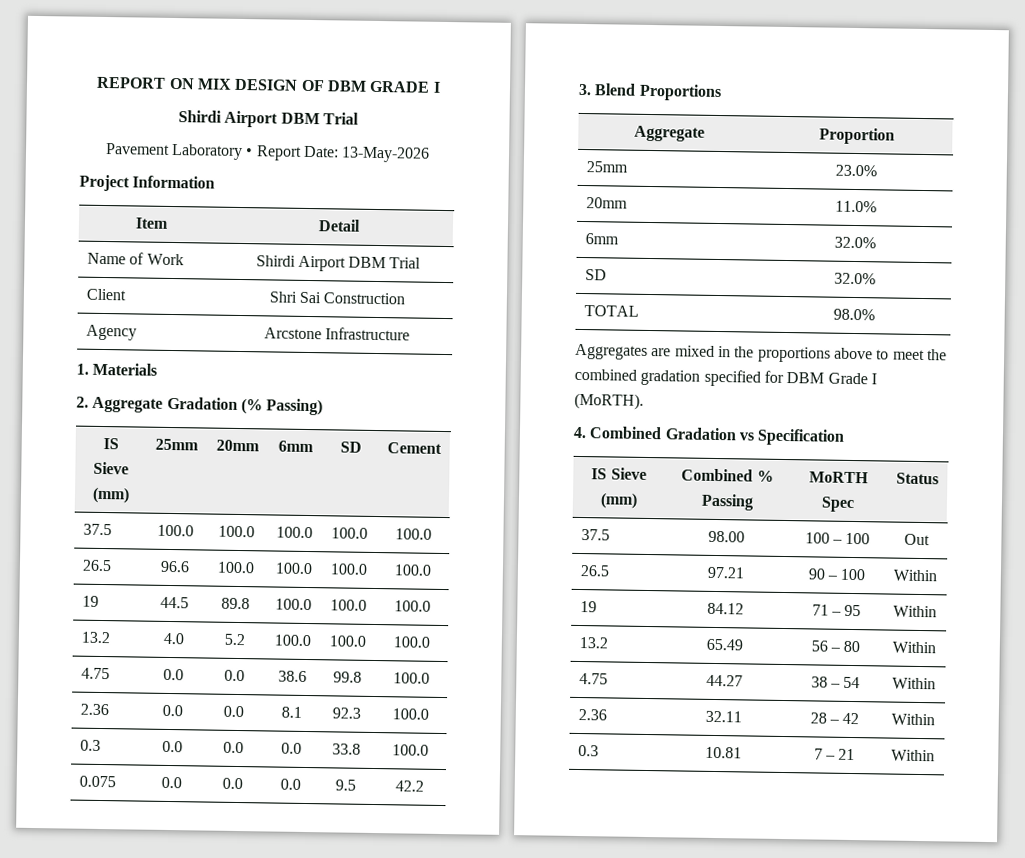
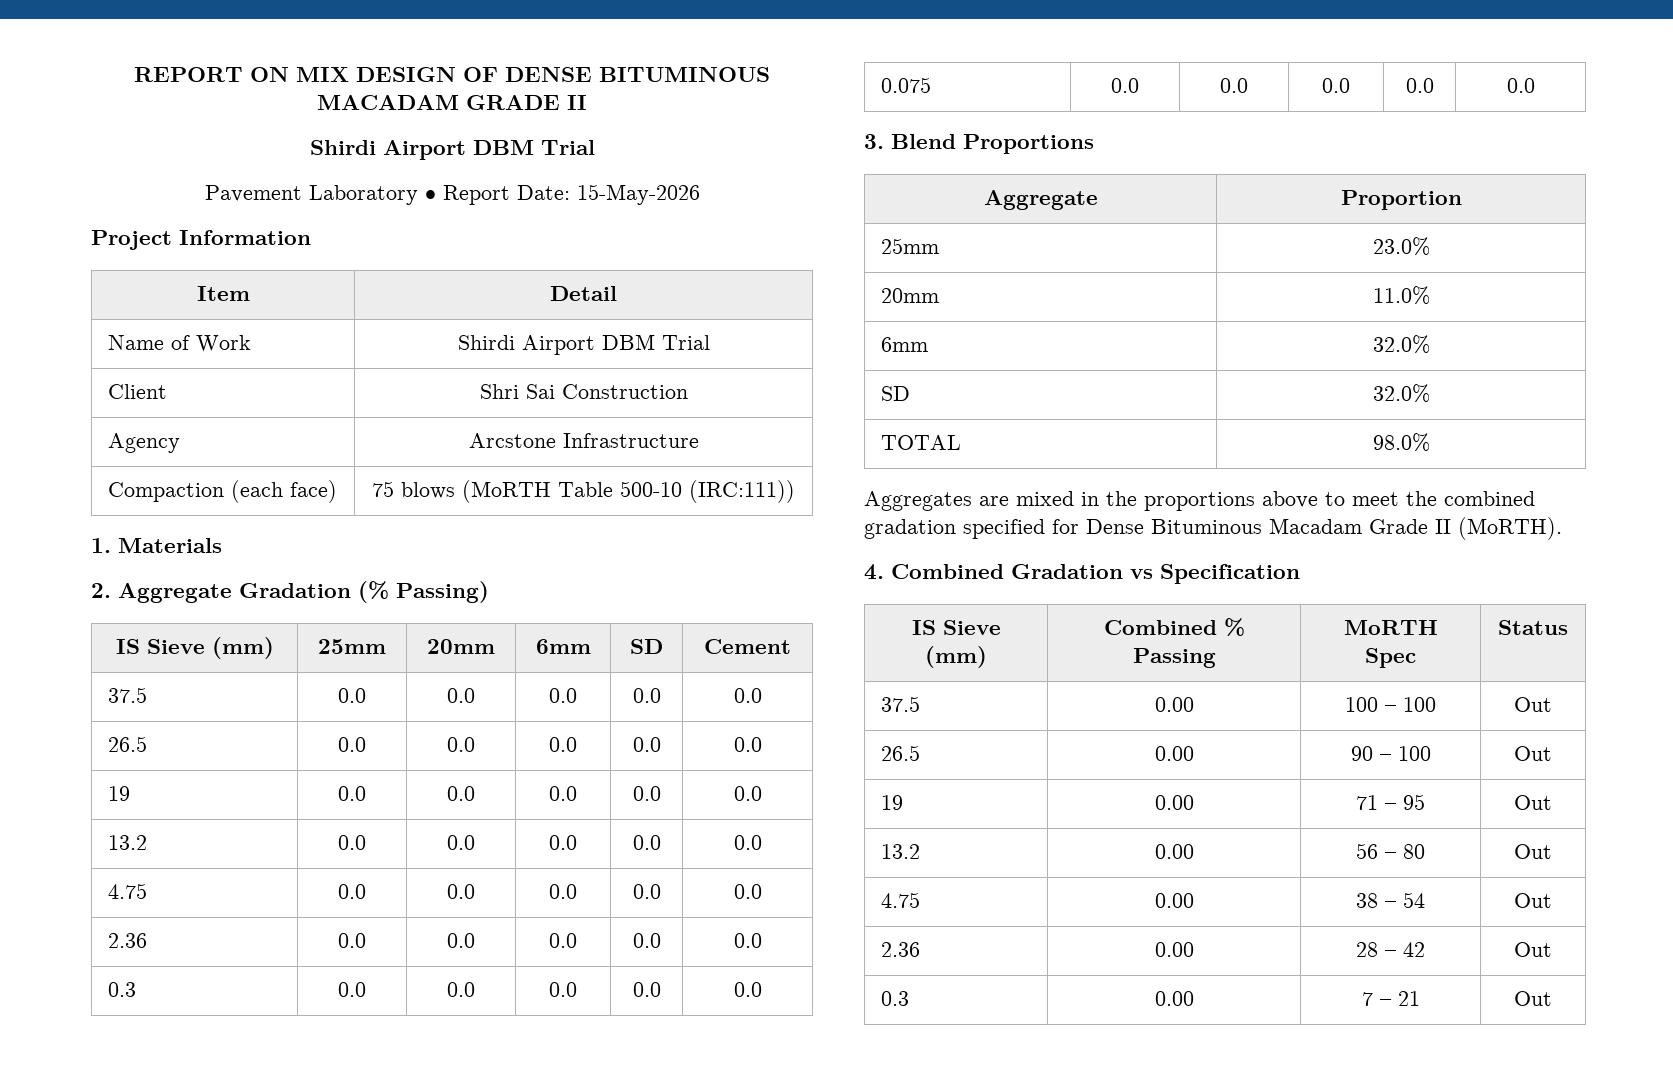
[326,80,441,93] DBM GRADE I -> [505,67,770,82] [317,95,587,110] DENSE BITUMINOUS MACADAM GRADE II
[341,146,431,163] 13-May-2026 -> [576,184,700,205] 15-May-2026
(411, 334) none -> [107,480,337,503] [372,480,795,503] // Compaction (each face) | 75 blows (MoRTH Table 500-10 (IRC:111))
[157,524,194,537] [218,525,255,538] [276,526,313,539] [331,527,368,539] [394,528,432,540] [81,559,112,572] [160,560,190,573] [217,561,255,574] [275,562,313,575] [330,563,368,575] [393,564,432,576] [81,595,99,607] [160,596,189,609] [221,597,250,610] [275,598,312,611] [330,599,367,611] [393,600,431,612] [80,631,110,644] [163,632,184,645] [224,633,245,646] [274,634,311,647] [329,635,366,647] [392,636,430,648] 100.0 | 100.0 | 100.0 | 100.0 | 100.0 // 26.5 | 96.6 | 100.0 | 100.0 | 100.0 | 100.0 // 19 | 44.5 | 89.8 | 100.0 | 100.0 | 100.0 // 13.2 | 4.0 | 5.2 | 100.0 | 100.0 | 100.0 -> [338,688,366,703] [447,688,475,703] [549,688,577,703] [632,688,661,703] [733,688,762,703] [107,736,147,752] [338,737,366,752] [447,737,475,752] [549,737,577,752] [632,737,661,752] [733,737,762,752] [107,786,130,801] [338,786,366,801] [447,786,475,801] [549,786,577,801] [632,786,661,801] [733,786,762,801] [107,835,147,850] [338,835,366,850] [447,835,475,850] [549,835,577,850] [632,835,661,850] [733,835,762,850] 0.0 | 0.0 | 0.0 | 0.0 | 0.0 // 26.5 | 0.0 | 0.0 | 0.0 | 0.0 | 0.0 // 19 | 0.0 | 0.0 | 0.0 | 0.0 | 0.0 // 13.2 | 0.0 | 0.0 | 0.0 | 0.0 | 0.0
[278,670,307,683] [333,671,362,683] [392,672,430,684] 38.6 | 99.8 | 100.0 -> [549,884,577,899] [632,884,661,899] [733,884,762,899] 0.0 | 0.0 | 0.0
[281,706,302,718] [332,707,361,719] [391,708,429,720] 8.1 | 92.3 | 100.0 -> [549,933,577,948] [632,933,661,948] [733,933,762,948] 0.0 | 0.0 | 0.0
[332,743,361,755] [391,744,429,756] 33.8 | 100.0 -> [632,982,661,997] [733,982,762,997] 0.0 | 0.0
[335,779,356,791] [394,780,424,792] 9.5 | 42.2 -> [1405,78,1434,93] [1506,78,1535,93] 0.0 | 0.0
[786,372,877,385] DBM Grade I -> [1086,518,1451,534] Dense Bituminous Macadam Grade II
[708,530,745,543] 98.00 -> [1154,697,1194,712] 0.00
[707,566,744,579] 97.21 -> [1154,746,1194,761] 0.00
[893,569,937,582] [579,601,597,613] [707,602,744,615] Within // 19 | 84.12 -> [1514,746,1552,761] [880,795,903,810] [1154,795,1194,810] Out // 19 | 0.00
[893,605,937,618] [578,636,608,649] [706,638,743,651] Within // 13.2 | 65.49 -> [1514,795,1552,810] [880,844,920,859] [1154,844,1194,859] Out // 13.2 | 0.00
[892,641,936,654] [578,672,608,685] [706,674,743,687] Within // 4.75 | 44.27 -> [1514,844,1552,859] [880,892,920,908] [1154,893,1194,908] Out // 4.75 | 0.00
[892,677,936,690] [577,708,607,721] [705,710,742,723] Within // 2.36 | 32.11 -> [1514,893,1552,908] [880,942,920,957] [1154,942,1194,957] Out // 2.36 | 0.00
[891,713,935,726] [577,744,599,757] [705,746,742,759] Within // 0.3 | 10.81 -> [1514,942,1552,957] [880,991,909,1006] [1154,991,1194,1006] Out // 0.3 | 0.00
[891,749,935,762] Within -> [1514,991,1552,1006] Out

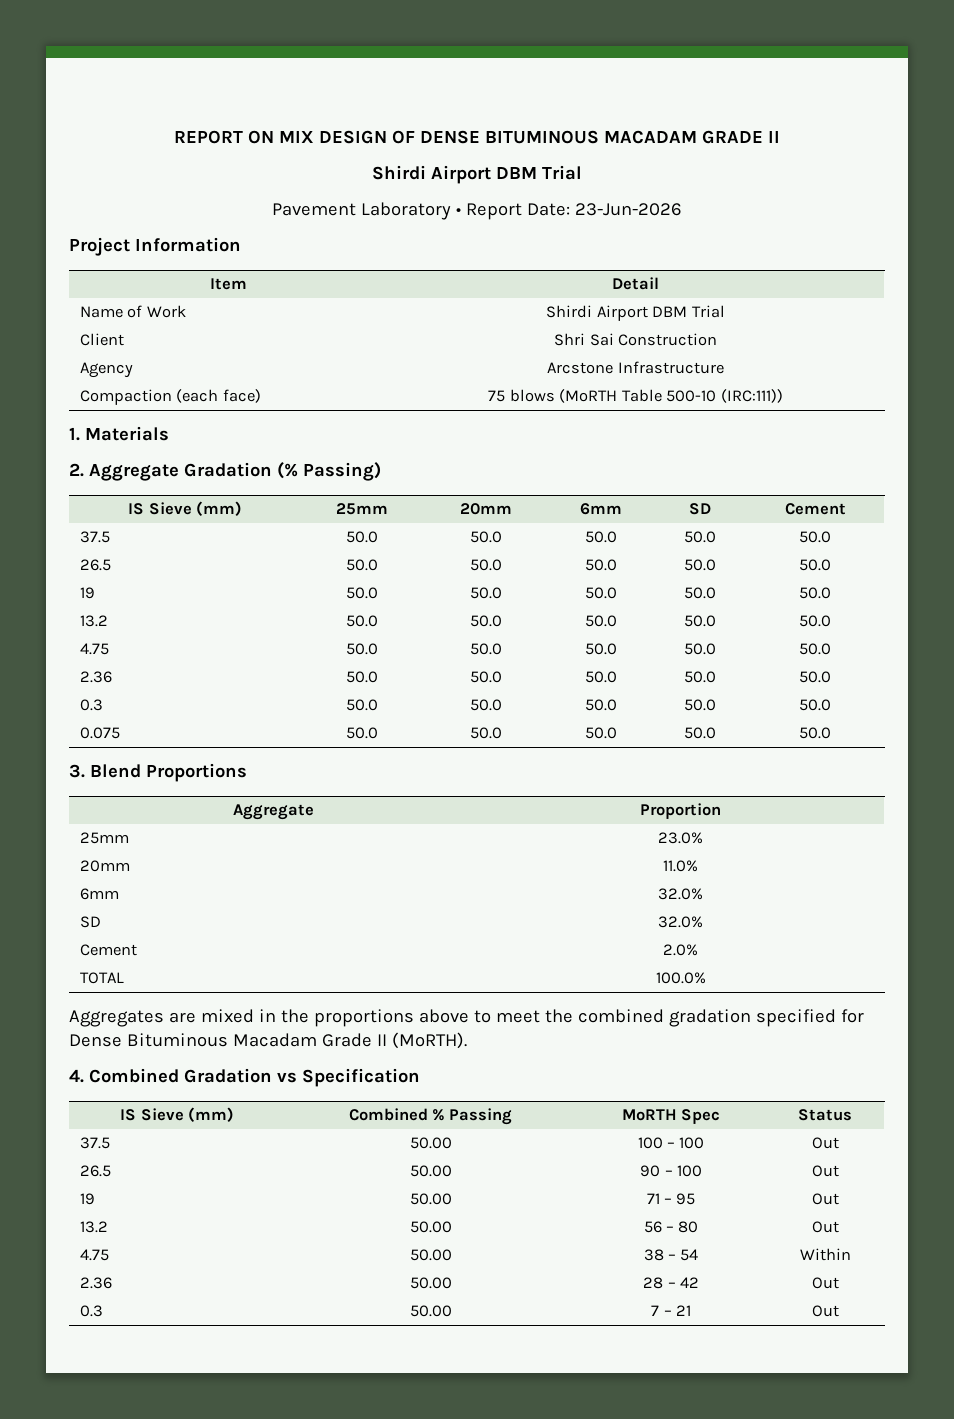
[576,184,700,205] 15-May-2026 -> [574,203,682,216] 23-Jun-2026
[338,688,366,703] [447,688,475,703] [549,688,577,703] [632,688,661,703] [733,688,762,703] [107,736,147,752] [338,737,366,752] [447,737,475,752] [549,737,577,752] [632,737,661,752] [733,737,762,752] [107,786,130,801] [338,786,366,801] [447,786,475,801] [549,786,577,801] [632,786,661,801] [733,786,762,801] [107,835,147,850] [338,835,366,850] [447,835,475,850] [549,835,577,850] [632,835,661,850] [733,835,762,850] [107,883,147,899] [338,884,366,899] [447,884,475,899] [549,884,577,899] [632,884,661,899] [733,884,762,899] [107,933,147,948] [338,933,366,948] [447,933,475,948] [549,933,577,948] [632,933,661,948] [733,933,762,948] [107,982,136,997] [338,982,366,997] [447,982,475,997] [549,982,577,997] [632,982,661,997] [733,982,762,997] [880,77,931,93] [1111,78,1139,93] [1220,78,1248,93] [1322,78,1350,93] [1405,78,1434,93] [1506,78,1535,93] 0.0 | 0.0 | 0.0 | 0.0 | 0.0 // 26.5 | 0.0 | 0.0 | 0.0 | 0.0 | 0.0 // 19 | 0.0 | 0.0 | 0.0 | 0.0 | 0.0 // 13.2 | 0.0 | 0.0 | 0.0 | 0.0 | 0.0 // 4.75 | 0.0 | 0.0 | 0.0 | 0.0 | 0.0 // 2.36 | 0.0 | 0.0 | 0.0 | 0.0 | 0.0 // 0.3 | 0.0 | 0.0 | 0.0 | 0.0 | 0.0 // 0.075 | 0.0 | 0.0 | 0.0 | 0.0 | 0.0 -> [346,531,378,543] [469,531,502,543] [585,531,617,543] [684,531,716,543] [799,531,831,543] [79,559,111,571] [346,559,378,571] [469,559,502,571] [585,559,617,571] [684,559,716,571] [799,559,831,571] [79,587,95,599] [346,587,378,599] [469,587,502,599] [585,587,617,599] [684,587,716,599] [799,587,831,599] [79,615,108,627] [346,615,378,627] [469,615,502,627] [585,615,617,627] [684,615,716,627] [799,615,831,627] [79,643,109,655] [346,643,378,655] [469,643,502,655] [585,643,617,655] [684,643,716,655] [799,643,831,655] [79,671,112,683] [346,671,378,683] [469,671,502,683] [585,671,617,683] [684,671,716,683] [799,671,831,683] [79,699,103,711] [346,699,378,711] [469,699,502,711] [585,699,617,711] [684,699,716,711] [799,699,831,711] [79,727,120,739] [346,727,378,739] [469,727,502,739] [585,727,617,739] [684,727,716,739] [799,727,831,739] 50.0 | 50.0 | 50.0 | 50.0 | 50.0 // 26.5 | 50.0 | 50.0 | 50.0 | 50.0 | 50.0 // 19 | 50.0 | 50.0 | 50.0 | 50.0 | 50.0 // 13.2 | 50.0 | 50.0 | 50.0 | 50.0 | 50.0 // 4.75 | 50.0 | 50.0 | 50.0 | 50.0 | 50.0 // 2.36 | 50.0 | 50.0 | 50.0 | 50.0 | 50.0 // 0.3 | 50.0 | 50.0 | 50.0 | 50.0 | 50.0 // 0.075 | 50.0 | 50.0 | 50.0 | 50.0 | 50.0
(1430, 393) none -> [79,944,137,956] [663,944,699,956] // Cement | 2.0%
[1372,433,1430,452] 98.0% -> [655,972,706,984] 100.0%
[1154,697,1194,712] 0.00 -> [409,1137,452,1149] 50.00
[1154,746,1194,761] 0.00 -> [409,1165,452,1177] 50.00
[1154,795,1194,810] 0.00 -> [409,1193,452,1205] 50.00
[1154,844,1194,859] 0.00 -> [409,1221,452,1233] 50.00
[1154,893,1194,908] 0.00 -> [409,1249,452,1261] 50.00
[1514,893,1552,908] [880,942,920,957] [1154,942,1194,957] Out // 2.36 | 0.00 -> [799,1248,851,1261] [79,1277,112,1289] [409,1277,452,1289] Within // 2.36 | 50.00
[1154,991,1194,1006] 0.00 -> [409,1305,452,1317] 50.00

